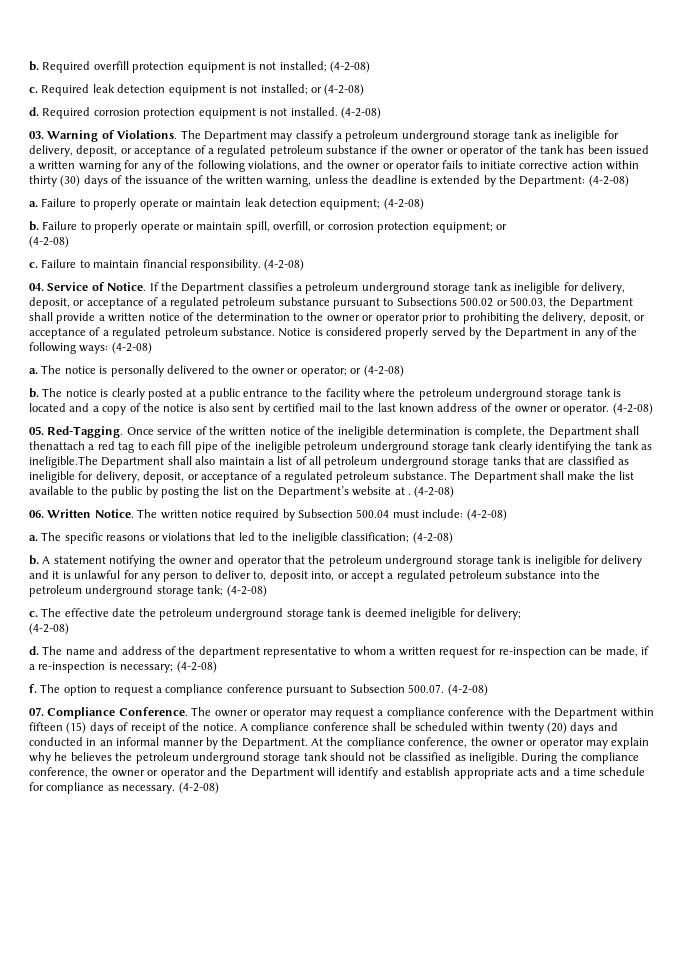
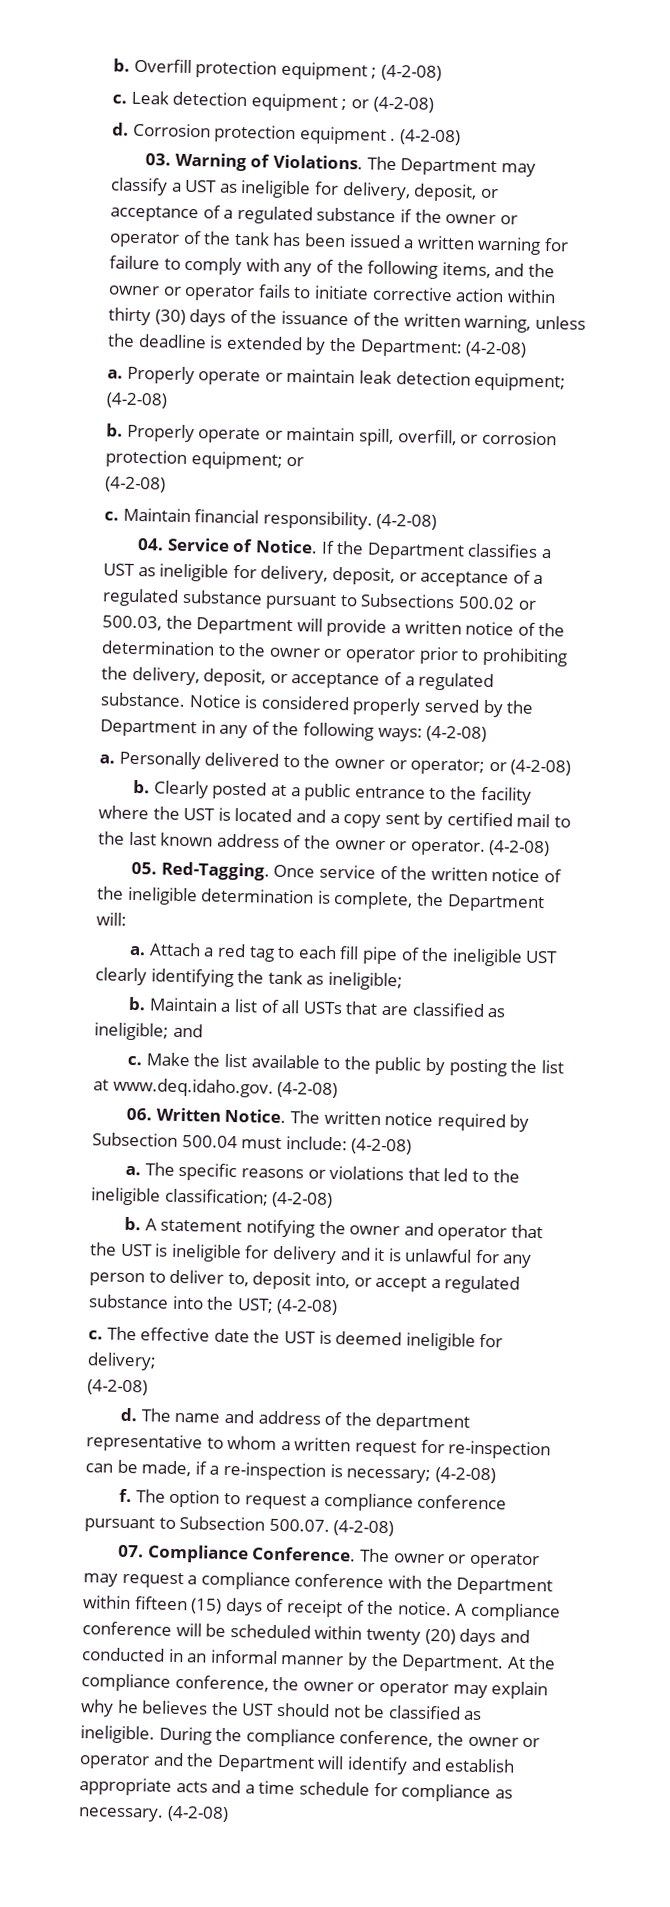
[29,61,370,73] [29,84,365,96] [29,107,338,119] b. Required overfill protection equipment is not installed; (4-2-08) // c. Required leak detection equipment is not installed; or (4-2-08) // d. Required corrosion protection equipment is not installed. -> [113,58,442,81] [112,90,434,113] [112,122,397,145] b. Overfill protection equipment ; (4-2-08) // c. Leak detection equipment ; or (4-2-08) // d. Corrosion protection equipment .
[345,130,538,142] petroleum underground storage tank -> [184,179,218,193] UST
[269,145,323,157] petroleum -> (313, 215) none
[141,160,300,172] any of the following violations, -> [109,255,491,279] failure to comply with any of the following items,
[41,198,137,210] Failure to properly -> [126,365,195,385] Properly
[42,221,138,233] Failure to properly -> [126,423,195,443] Properly
[41,259,140,268] Failure to maintain -> [122,507,191,523] Maintain
[305,282,498,294] petroleum underground storage tank -> [103,563,135,576] UST
[222,297,276,309] petroleum -> (179, 597) none
[29,312,53,321] shall -> [296,618,323,632] will
[164,327,218,339] petroleum -> (495, 682) none
[41,365,164,377] The notice is personally -> [118,750,201,770] Personally
[42,388,145,400] The notice is clearly -> [153,780,209,799] Clearly
[418,388,611,400] petroleum underground storage tank -> [183,807,216,821] UST
[129,403,229,412] of the notice is also -> (382, 821) none
[615,426,639,435] [29,441,85,450] shall thenattach -> [96,912,127,926] [129,942,201,957] will: // a. Attach
[304,441,497,453] petroleum underground storage tank -> [525,950,559,964] UST
[29,456,629,468] [29,471,596,483] ineligible.The Department shall also maintain a list of all petroleum underground storage tanks that are classified as ineligible for delivery, deposit, or acceptance of a regulated petroleum substance. The Department shall make -> [327,971,403,991] [128,996,506,1018] [94,1022,203,1041] [127,1052,191,1067] ineligible; // b. Maintain a list of all USTs that are classified as ineligible; and // c. Make
[241,486,411,498] on the Department’s website at . -> [93,1077,274,1098] at www.deq.idaho.gov.
[328,555,521,567] petroleum underground storage tank -> [119,1243,153,1257] UST
[449,570,502,582] petroleum -> (521, 1284) none
[29,585,224,597] petroleum underground storage tank; -> [236,1298,274,1313] UST;
[158,608,351,620] petroleum underground storage tank -> [283,1331,316,1344] UST
[372,722,397,731] shall -> [175,1622,202,1637] will
[135,752,328,764] petroleum underground storage tank -> [241,1703,275,1716] UST

